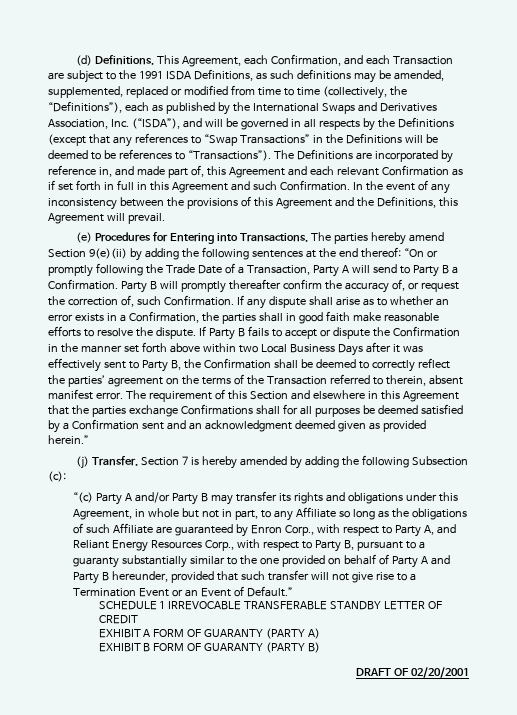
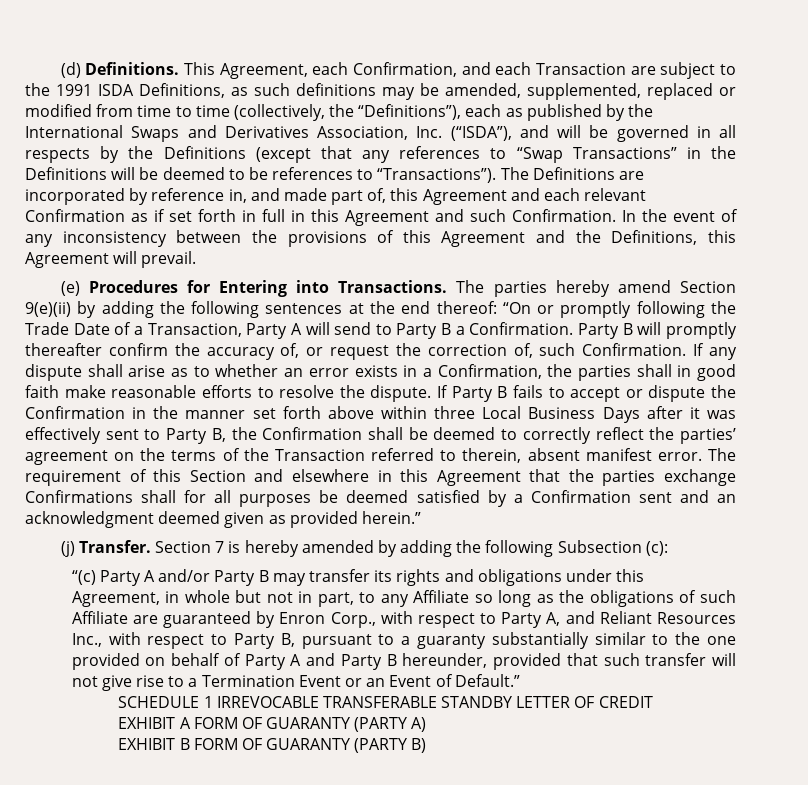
[238,345,258,353] two -> [434,406,476,419] three
[112,540,235,552] Energy Resources Corp., -> [657,612,737,624] [71,633,102,647] Resources Inc.,
[356,667,470,678] // DRAFT OF 02/20/2001 -> (427, 745) none

